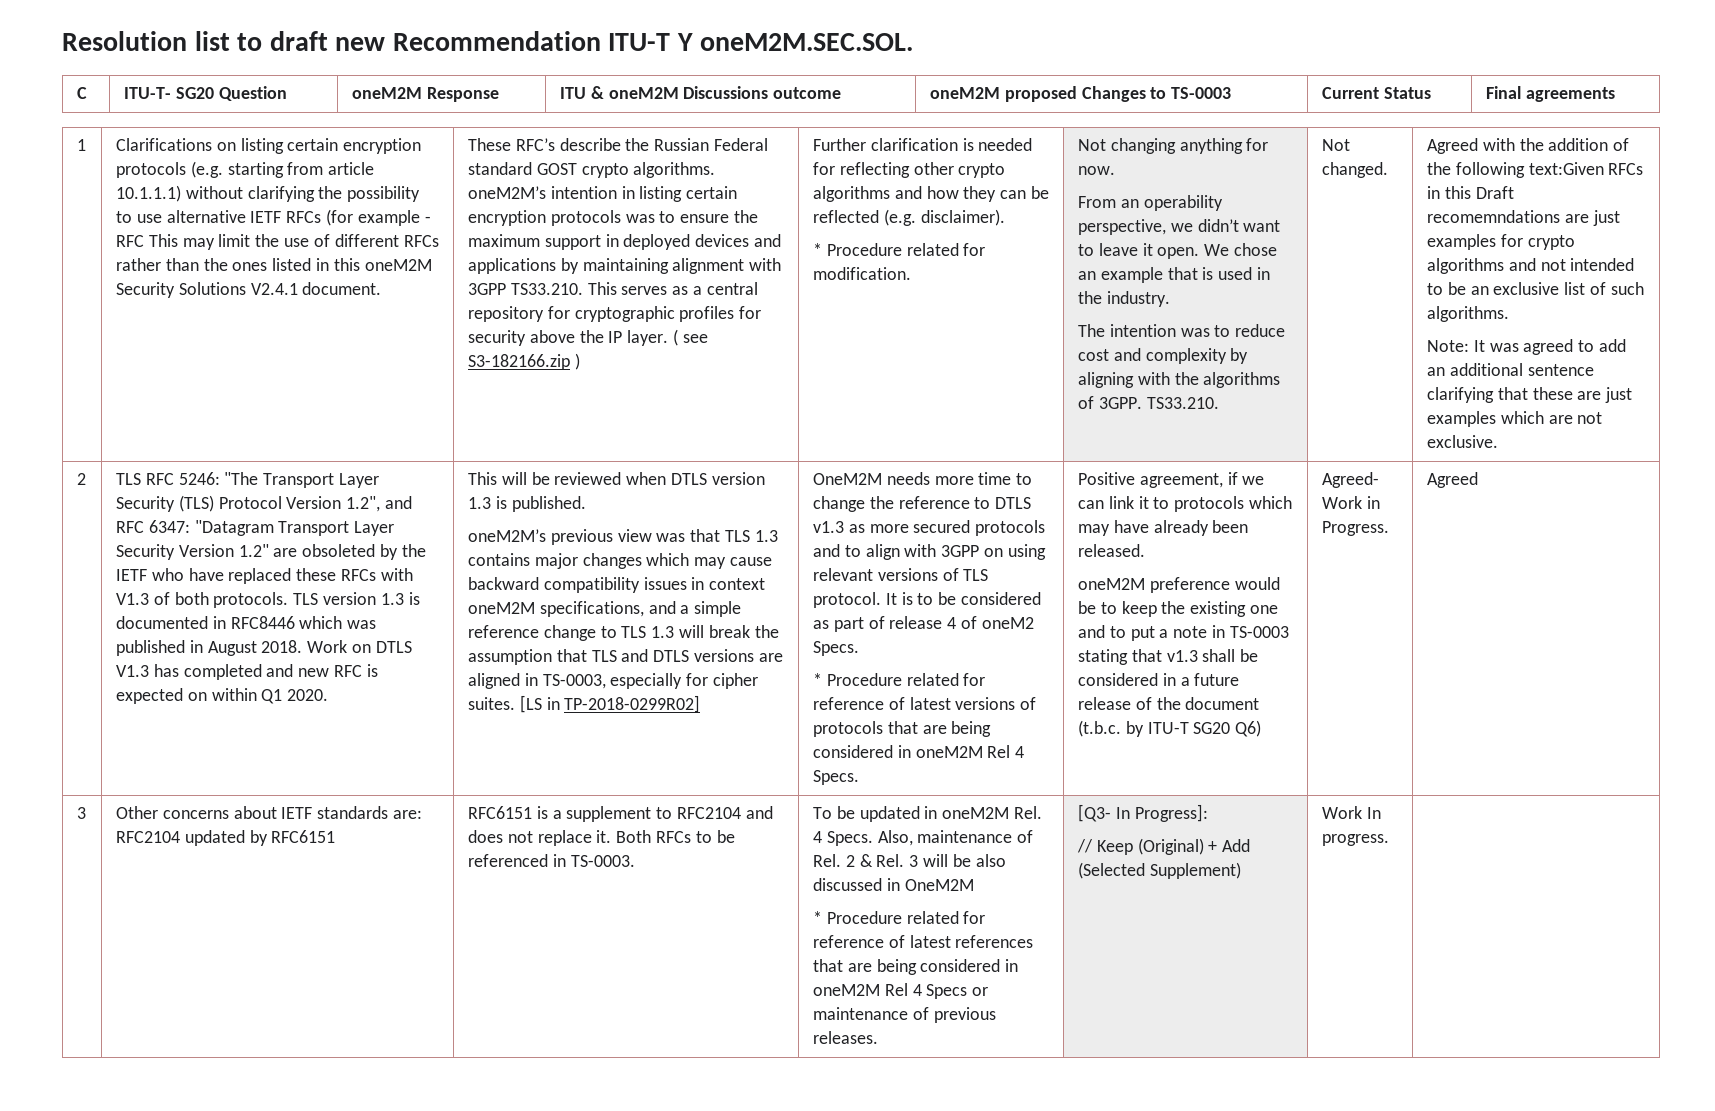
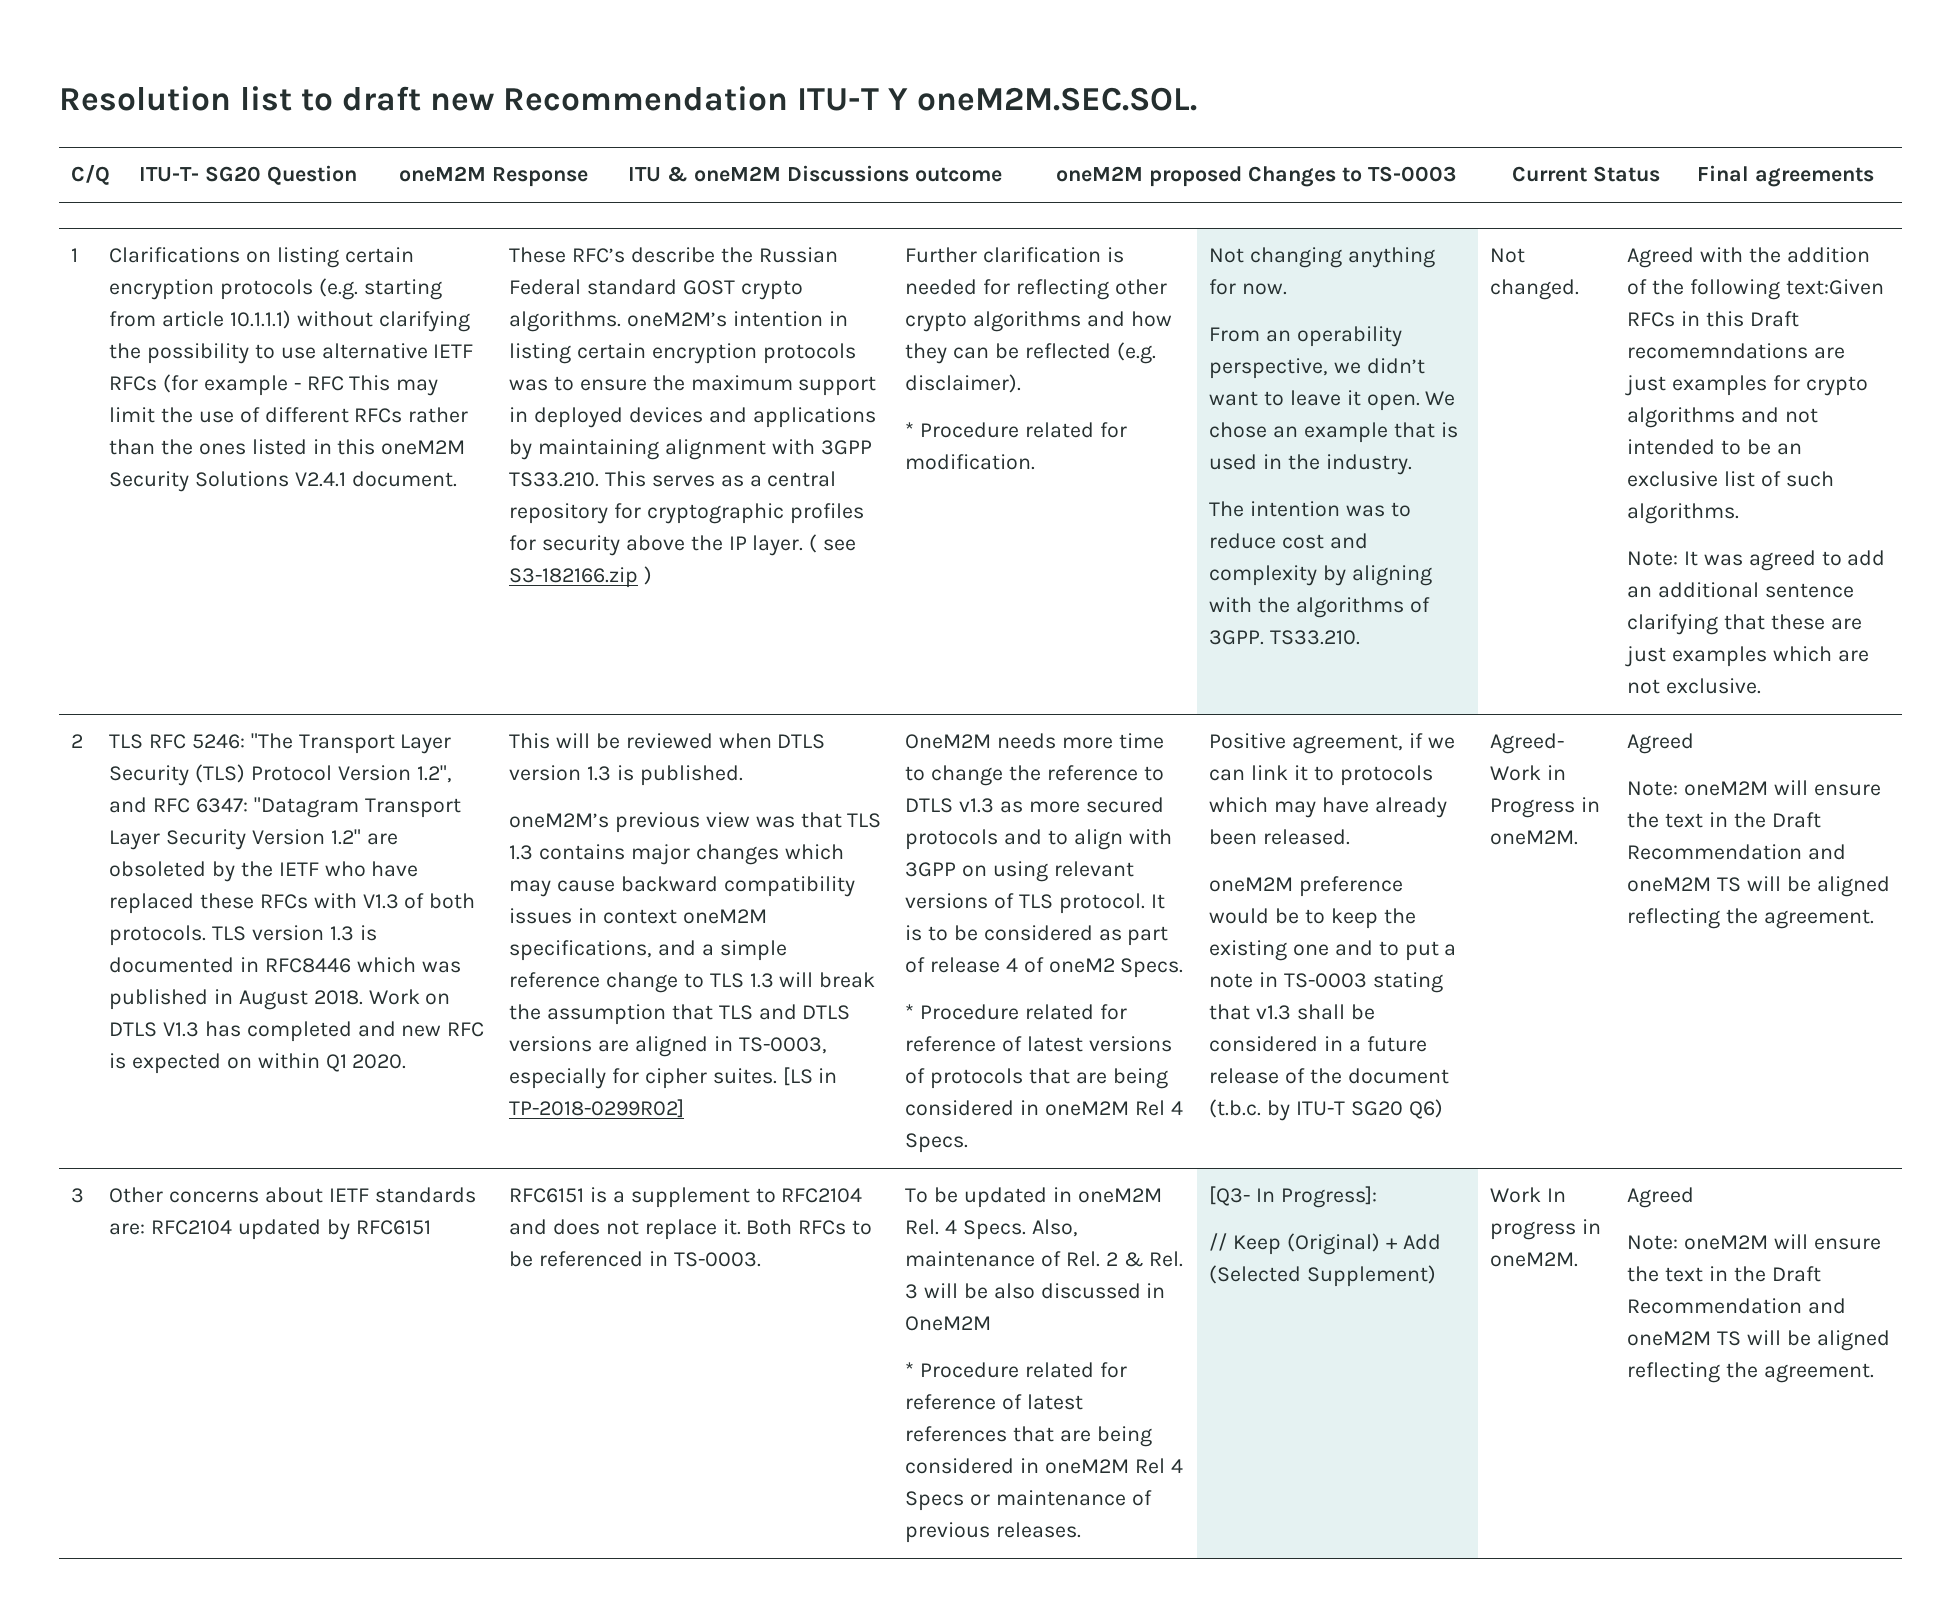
[76,87,87,99] C -> [71,164,111,185] C/Q
[1321,521,1389,536] [1426,472,1478,488] Progress. | Agreed -> [1490,797,1601,818] [1490,830,1579,845] [1627,733,1695,754] [1627,780,1881,796] [1627,812,1821,828] [1627,844,1847,860] [1627,876,1890,897] [1627,908,1874,929] Progress in oneM2M. | Agreed // Note: oneM2M will ensure the text in the Draft Recommendation and oneM2M TS will be aligned reflecting the agreement.
[1321,834,1389,846] progress. | -> [1490,1219,1602,1240] [1490,1252,1579,1267] [1627,1187,1695,1208] [1627,1234,1881,1250] [1627,1266,1821,1282] [1627,1298,1847,1314] [1627,1330,1890,1351] [1627,1362,1874,1383] progress in oneM2M. | Agreed // Note: oneM2M will ensure the text in the Draft Recommendation and oneM2M TS will be aligned reflecting the agreement.

